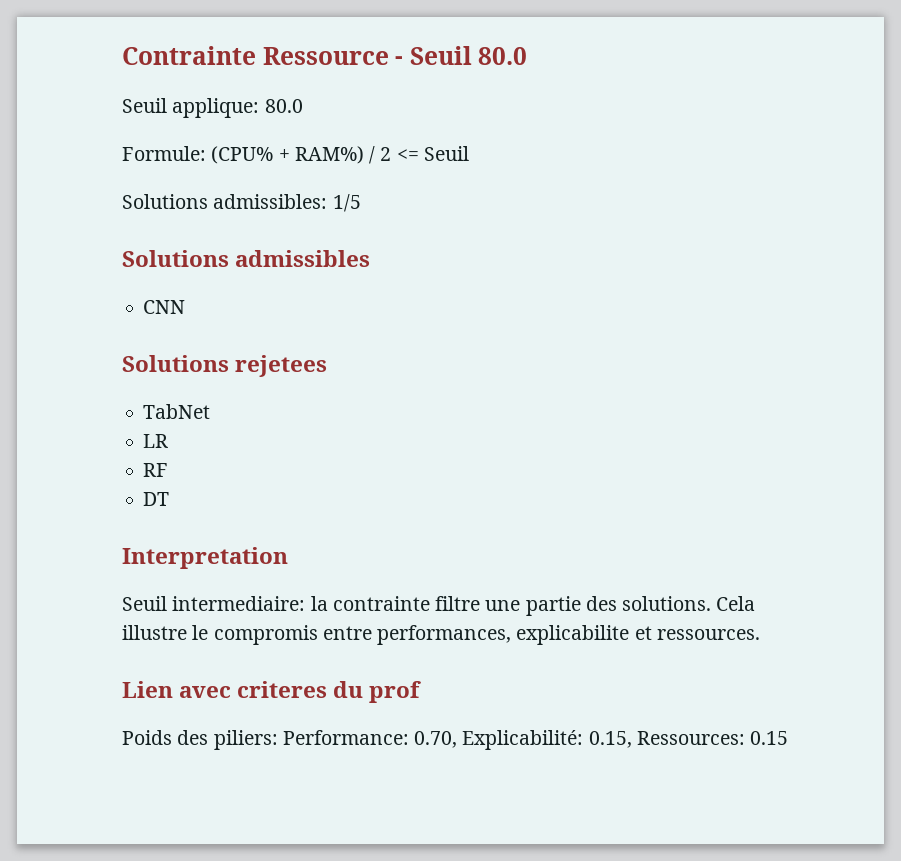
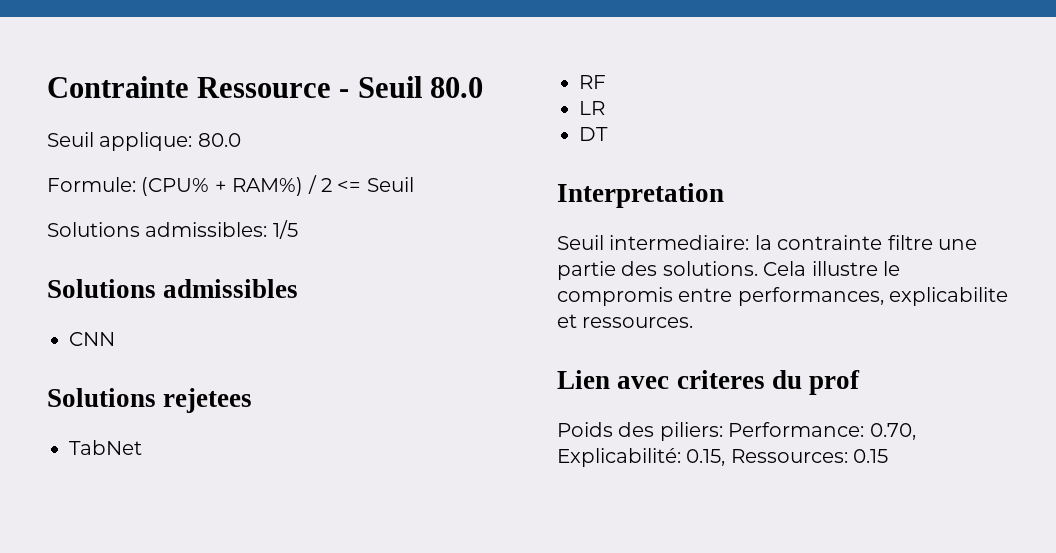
(211, 411) none -> [579,75,606,89] // RF
[143,463,169,477] // RF -> (605, 108) none

